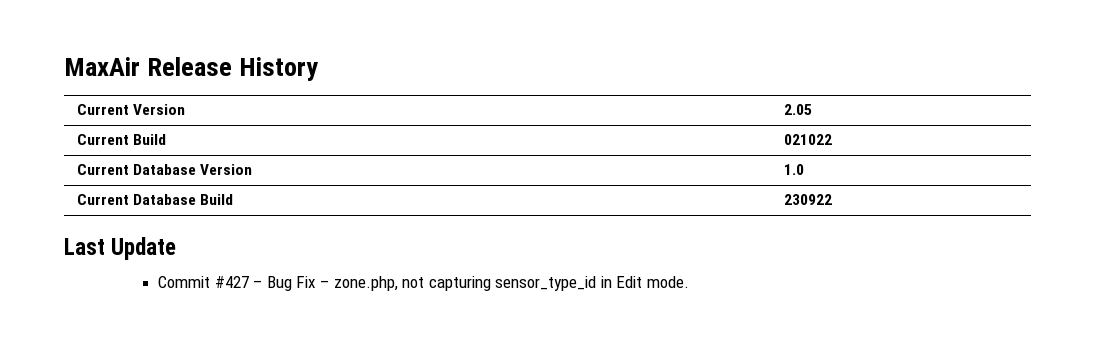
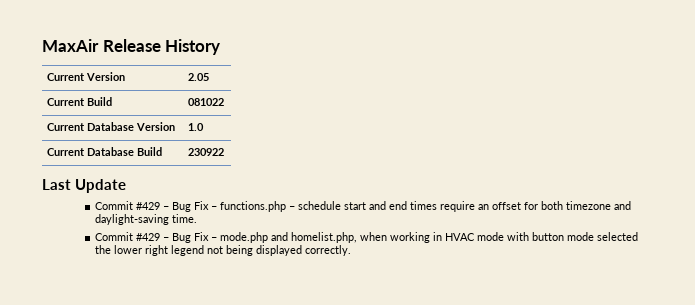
[784,134,833,145] 021022 -> [188,98,225,106] 081022
[214,276,690,291] #427 – Bug Fix – zone.php, not capturing sensor_type_id in Edit mode. -> [135,201,631,212] [94,214,197,225] [94,232,638,243] [94,245,351,256] #429 – Bug Fix – functions.php – schedule start and end times require an offset for both timezone and daylight-saving time. // Commit #429 – Bug Fix – mode.php and homelist.php, when working in HVAC mode with button mode selected the lower right legend not being displayed correctly.

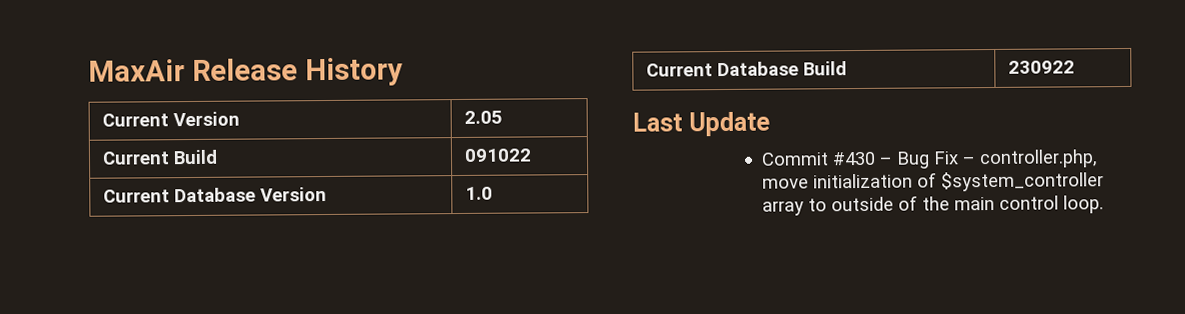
[188,98,225,106] 081022 -> [463,148,532,162] 091022
[135,201,631,212] [94,214,197,225] [94,232,638,243] [94,245,351,256] #429 – Bug Fix – functions.php – schedule start and end times require an offset for both timezone and daylight-saving time. // Commit #429 – Bug Fix – mode.php and homelist.php, when working in HVAC mode with button mode selected the lower right legend not being displayed correctly. -> [832,149,1099,169] [762,171,1105,192] [762,195,1105,216] #430 – Bug Fix – controller.php, move initialization of $system_controller array to outside of the main control loop.

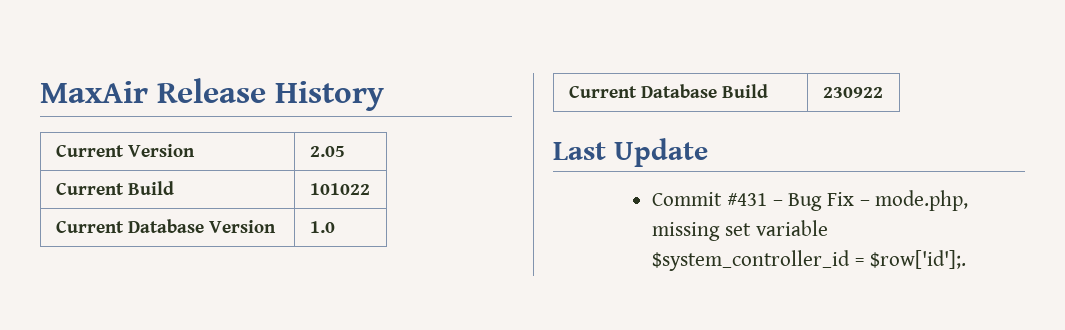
[463,148,532,162] 091022 -> [309,183,370,195] 101022
[832,151,877,166] #430 -> [726,193,767,206] #431
[979,149,1099,169] [762,171,1105,192] [762,195,1105,216] controller.php, move initialization of $system_controller array to outside of the main control loop. -> [875,190,969,211] [652,220,828,241] [652,250,966,271] mode.php, missing set variable $system_controller_id = $row['id'];.

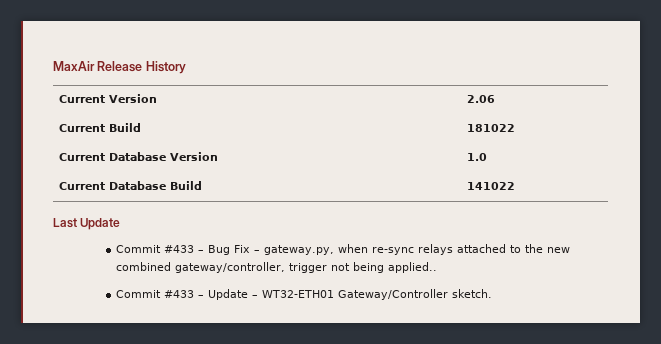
[309,146,345,157] 2.05 -> [467,95,496,103] 2.06
[309,183,370,195] 101022 -> [467,124,516,132] 181022
[822,87,883,98] 230922 -> [467,182,516,190] 141022
[726,193,767,206] #431 -> [163,245,194,253] #433
[875,190,969,211] [652,220,828,241] [652,250,966,271] mode.php, missing set variable $system_controller_id = $row['id'];. -> [263,244,570,255] [115,262,437,273] [115,289,492,300] gateway.py, when re-sync relays attached to the new combined gateway/controller, trigger not being applied.. // Commit #433 – Update – WT32-ETH01 Gateway/Controller sketch.

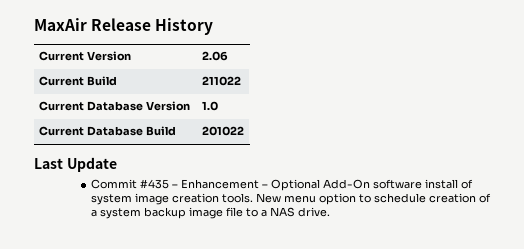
[467,124,516,132] 181022 -> [201,76,241,86] 211022
[467,182,516,190] 141022 -> [201,126,244,136] 201022
[163,244,570,255] [115,262,437,273] [115,289,492,300] #433 – Bug Fix – gateway.py, when re-sync relays attached to the new combined gateway/controller, trigger not being applied.. // Commit #433 – Update – WT32-ETH01 Gateway/Controller sketch. -> [139,179,473,191] [90,193,491,205] [90,207,330,219] #435 – Enhancement – Optional Add-On software install of system image creation tools. New menu option to schedule creation of a system backup image file to a NAS drive.

